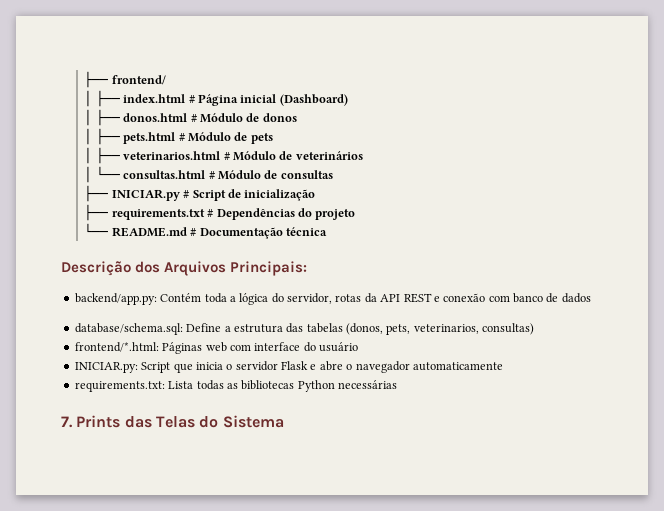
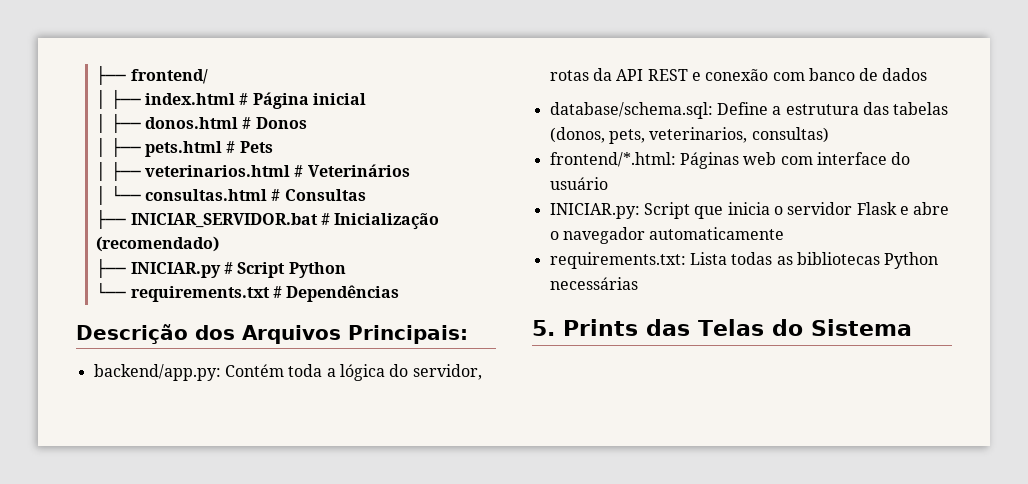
[279,94,348,106] (Dashboard) -> (366, 99) none
[199,113,297,123] Módulo de donos -> [255,117,307,129] Donos
[187,132,273,144] Módulo de pets -> [239,141,273,153] Pets
[232,151,363,161] Módulo de veterinários -> [307,164,410,177] Veterinários
[217,170,333,180] Módulo de consultas -> [284,189,366,201] [96,209,440,230] [96,236,220,252] Consultas // ├── INICIAR_SERVIDOR.bat # Inicialização (recomendado)
[227,189,316,201] [84,204,109,221] de inicialização // ├── -> [288,262,346,278] [96,282,127,298] Python // └──
[297,208,356,220] [84,223,327,239] do projeto // └── README.md # Documentação técnica -> (400, 293) none
[61,416,73,428] 7. -> [532,320,555,336] 5.

